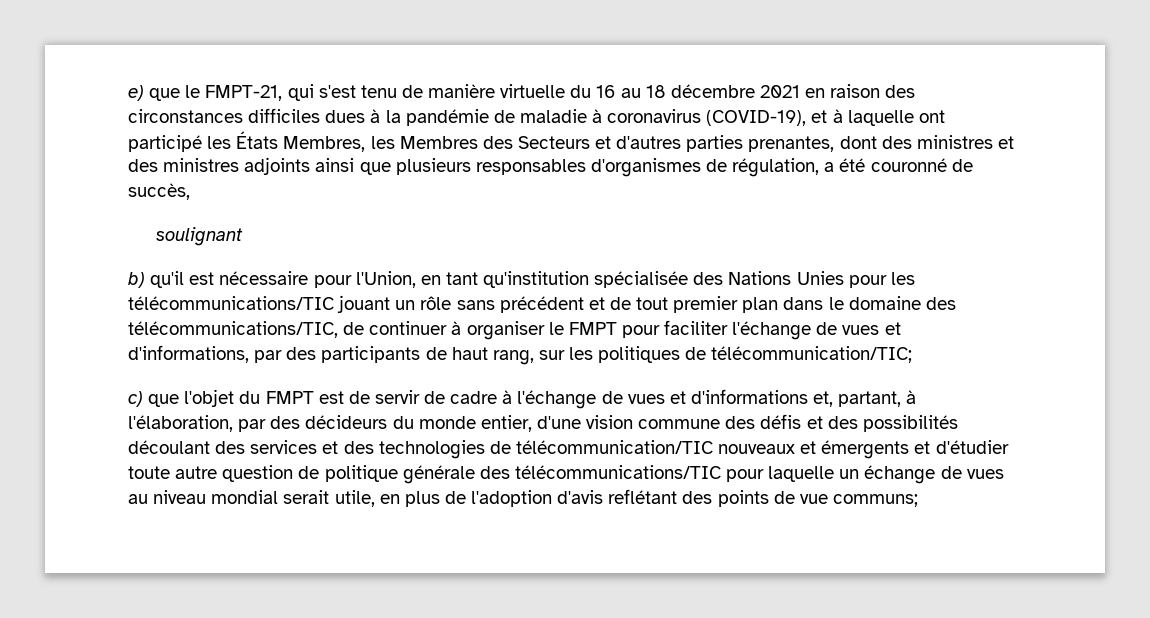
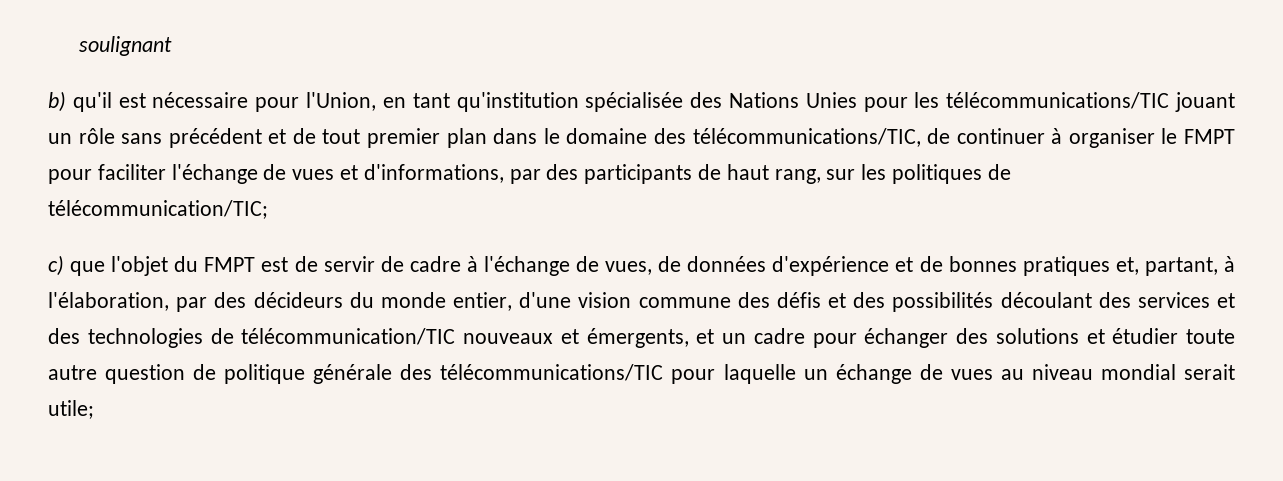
[128,84,916,101] [128,108,945,126] [128,131,1014,152] [128,157,973,177] [128,183,190,200] e) que le FMPT-21, qui s'est tenu de manière virtuelle du 16 au 18 décembre 2021 en raison des circonstances difficiles dues à la pandémie de maladie à coronavirus (COVID-19), et à laquelle ont participé les États Membres, les Membres des Secteurs et d'autres parties prenantes, dont des ministres et des ministres adjoints ainsi que plusieurs responsables d'organismes de régulation, a été couronné de succès, // -> (79, 46) none
[627,389,808,404] vues et d'informations -> [605,256,1110,276] vues, de données d'expérience et de bonnes pratiques
[821,440,1009,459] émergents et d'étudier -> [586,328,1179,348] émergents, et un cadre pour échanger des solutions et étudier
[334,489,918,507] utile, en plus de l'adoption d'avis reflétant des points de vue communs; -> [48,400,94,419] utile;

